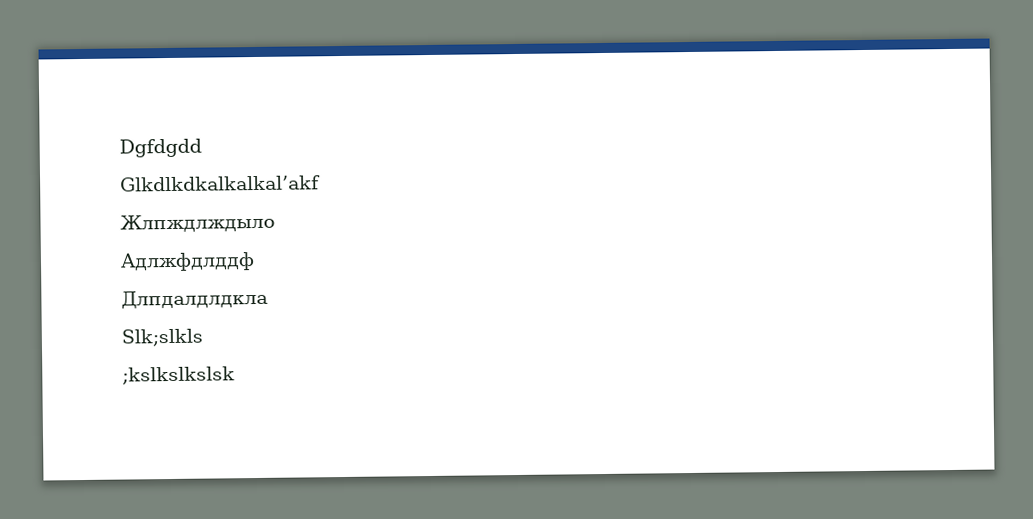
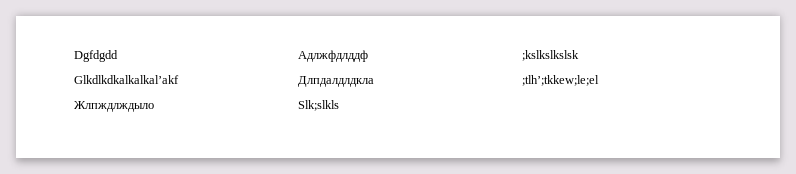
(235, 375) none -> [522,75,599,86] // ;tlh’;tkkew;le;el

